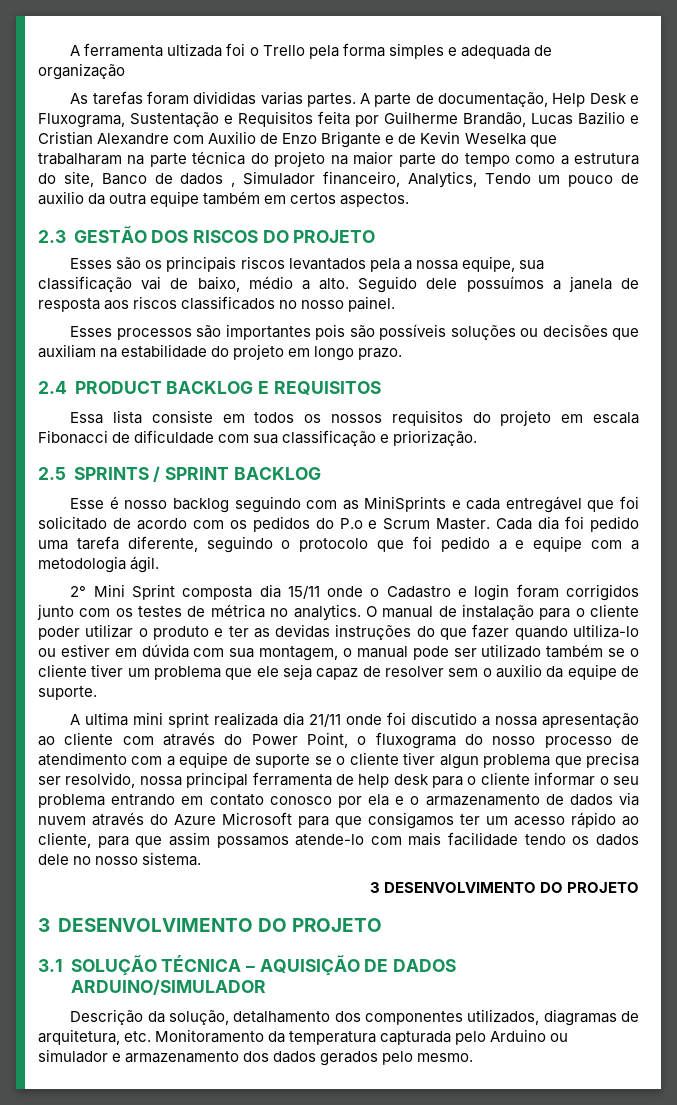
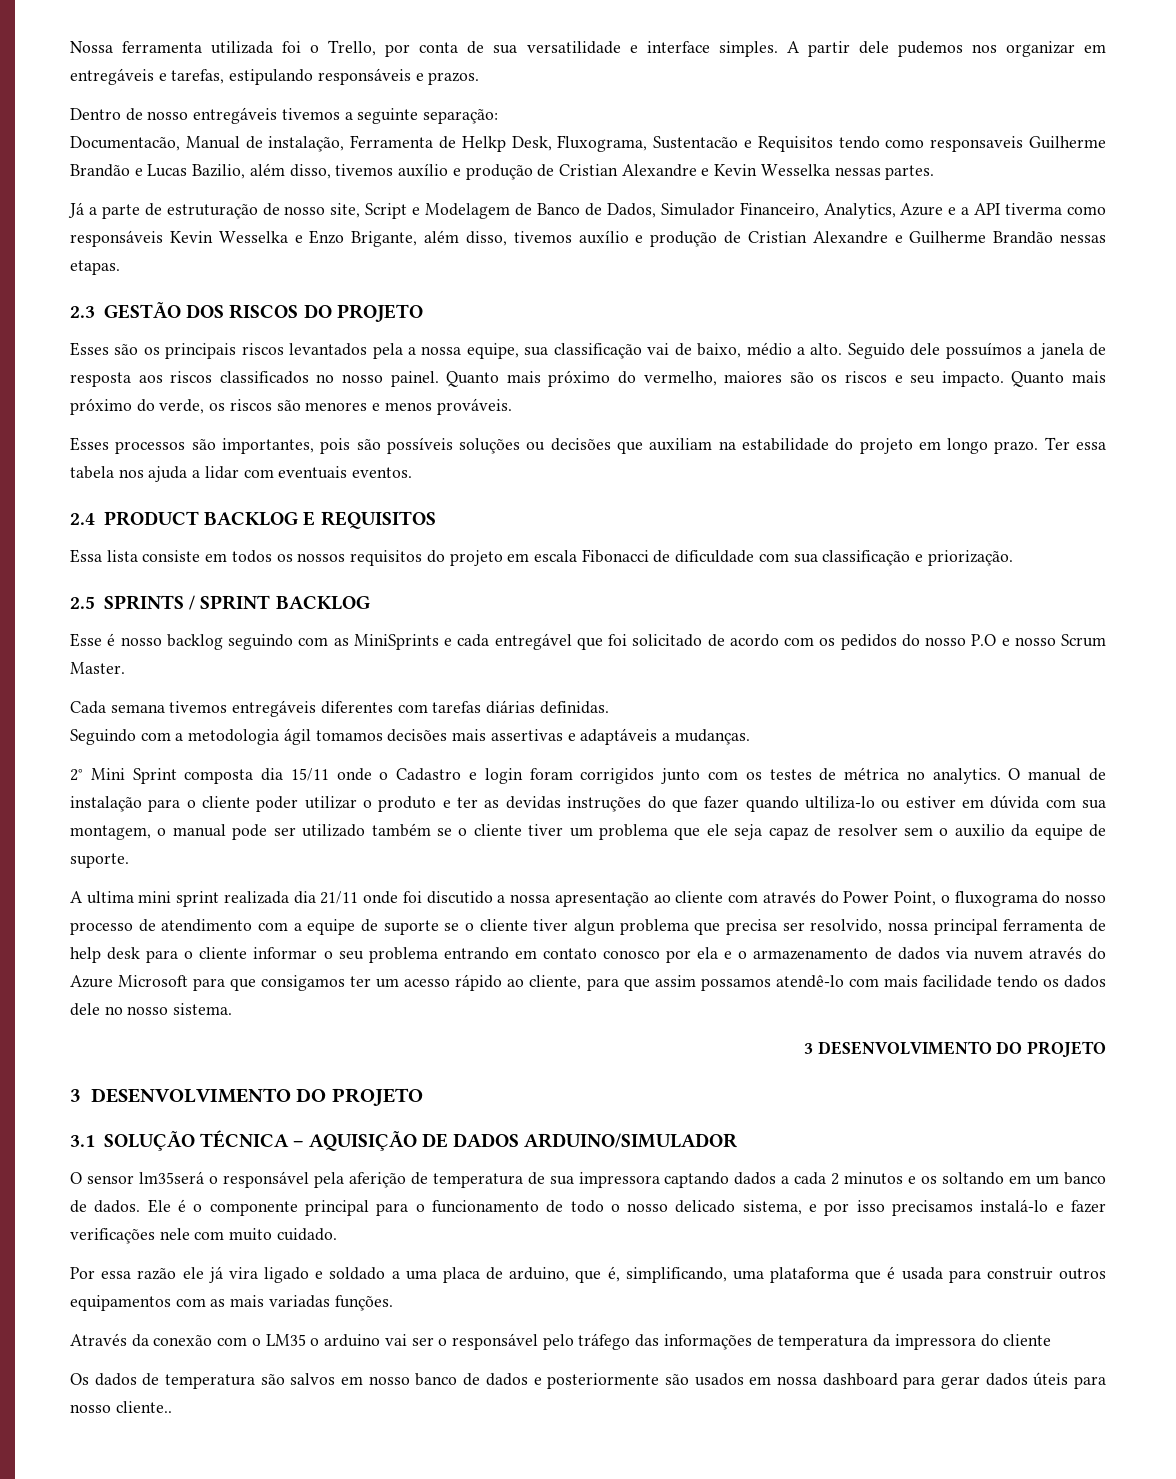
[70,43,552,59] [38,63,125,80] [70,91,639,107] [38,111,639,128] [38,131,557,148] [38,151,639,167] [38,171,639,188] [38,191,410,207] A ferramenta ultizada foi o Trello pela forma simples e adequada de organização // As tarefas foram divididas varias partes. A parte de documentação, Help Desk e Fluxograma, Sustentação e Requisitos feita por Guilherme Brandão, Lucas Bazilio e Cristian Alexandre com Auxilio de Enzo Brigante e de Kevin Weselka que trabalharam na parte técnica do projeto na maior parte do tempo como a estrutura do site, Banco de dados , Simulador financeiro, Analytics, Tendo um pouco de auxilio da outra equipe também em certos aspectos. -> [70,40,1106,57] [70,68,480,85] [70,107,499,124] [70,135,1106,152] [70,163,935,180] [68,202,1106,219] [70,230,1107,247] [70,260,120,275] Nossa ferramenta utilizada foi o Trello, por conta de sua versatilidade e interface simples. A partir dele pudemos nos organizar em entregáveis e tarefas, estipulando responsáveis e prazos. // Dentro de nosso entregáveis tivemos a seguinte separação: // Documentacão, Manual de instalação, Ferramenta de Helkp Desk, Fluxograma, Sustentacão e Requisitos tendo como responsaveis Guilherme Brandão e Lucas Bazilio, além disso, tivemos auxílio e produção de Cristian Alexandre e Kevin Wesselka nessas partes. // Já a parte de estruturação de nosso site, Script e Modelagem de Banco de Dados, Simulador Financeiro, Analytics, Azure e a API tiverma como responsáveis Kevin Wesselka e Enzo Brigante, além disso, tivemos auxílio e produção de Cristian Alexandre e Guilherme Brandão nessas etapas.
(396, 304) none -> [446,370,1107,387] [70,398,512,415] Quanto mais próximo do vermelho, maiores são os riscos e seu impacto. Quanto mais próximo do verde, os riscos são menores e menos prováveis.
[225,324,311,340] importantes -> [221,438,314,454] importantes,
(403, 354) none -> [1044,437,1106,450] [70,466,413,482] Ter essa tabela nos ajuda a lidar com eventuais eventos.
[339,516,640,532] [38,536,639,553] [38,556,160,573] P.o e Scrum Master. Cada dia foi pedido uma tarefa diferente, seguindo o protocolo que foi pedido a e equipe com a metodologia ágil. -> [925,634,1106,647] [70,662,125,674] [70,700,609,717] [70,728,750,745] nosso P.O e nosso Scrum Master. // Cada semana tivemos entregáveis diferentes com tarefas diárias definidas. // Seguindo com a metodologia ágil tomamos decisões mais assertivas e adaptáveis a mudanças.
[295,834,365,846] atende-lo -> [775,975,844,988] atendê-lo
[70,1009,639,1026] [38,1029,569,1045] [38,1049,474,1066] Descrição da solução, detalhamento dos componentes utilizados, diagramas de arquitetura, etc. Monitoramento da temperatura capturada pelo Arduino ou simulador e armazenamento dos dados gerados pelo mesmo. -> [70,1171,1107,1188] [70,1199,1107,1216] [70,1228,337,1244] [70,1266,1106,1283] [70,1295,393,1311] [70,1333,1052,1350] [70,1372,1106,1389] [70,1401,172,1413] O sensor lm35será o responsável pela aferição de temperatura de sua impressora captando dados a cada 2 minutos e os soltando em um banco de dados. Ele é o componente principal para o funcionamento de todo o nosso delicado sistema, e por isso precisamos instalá-lo e fazer verificações nele com muito cuidado. // Por essa razão ele já vira ligado e soldado a uma placa de arduino, que é, simplificando, uma plataforma que é usada para construir outros equipamentos com as mais variadas funções. // Através da conexão com o LM35 o arduino vai ser o responsável pelo tráfego das informações de temperatura da impressora do cliente // Os dados de temperatura são salvos em nosso banco de dados e posteriormente são usados em nossa dashboard para gerar dados úteis para nosso cliente..

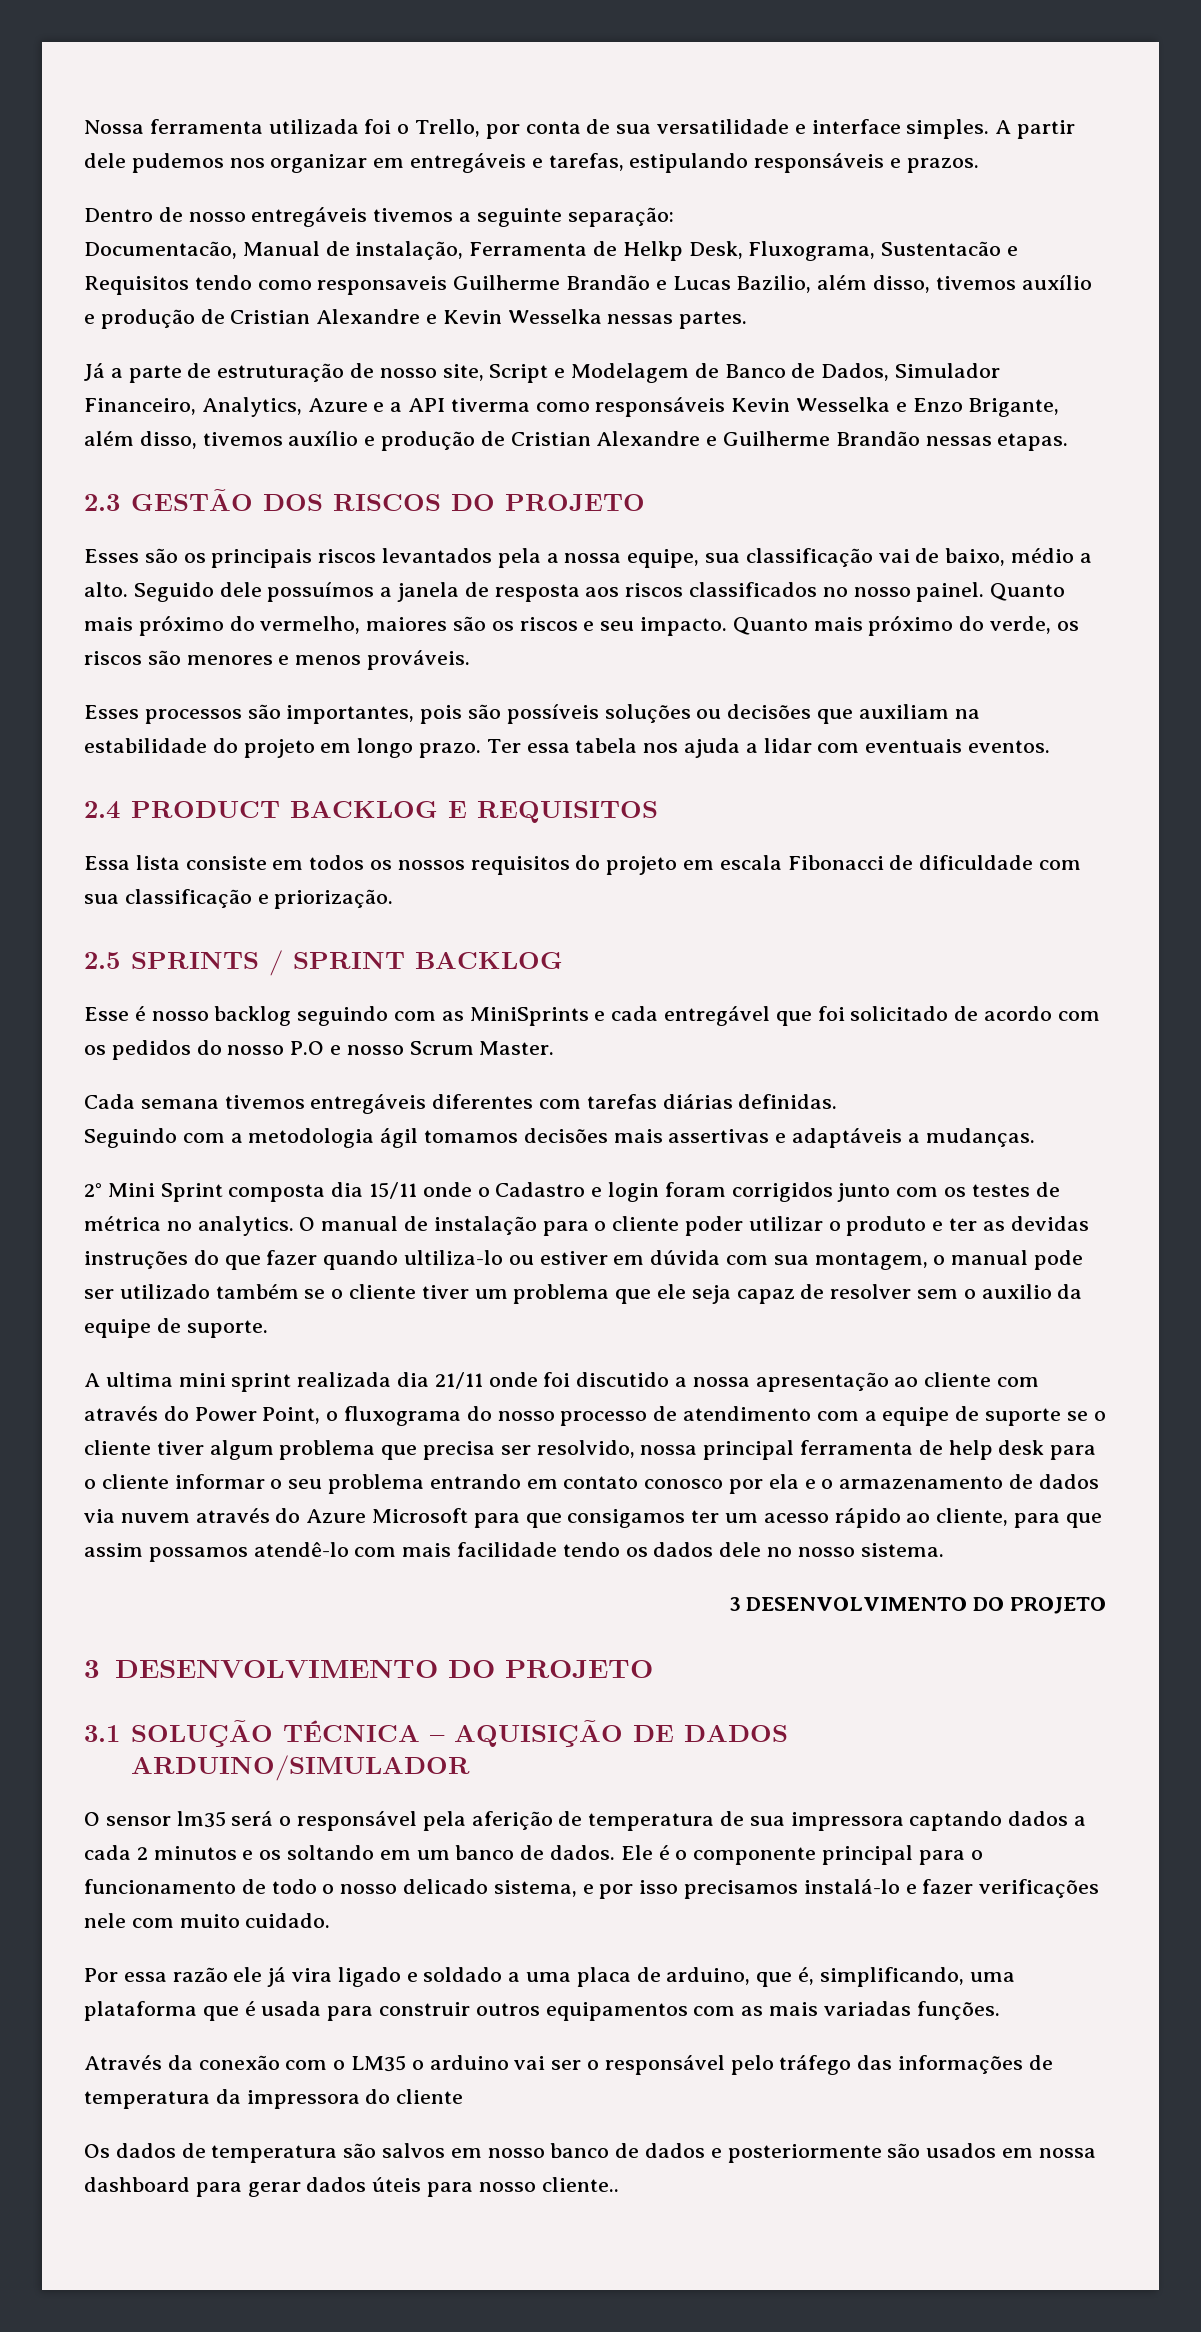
[574,919,616,935] algun -> [209,1440,274,1460] algum
[138,1171,204,1184] lm35será -> [176,1811,274,1828] lm35 será

